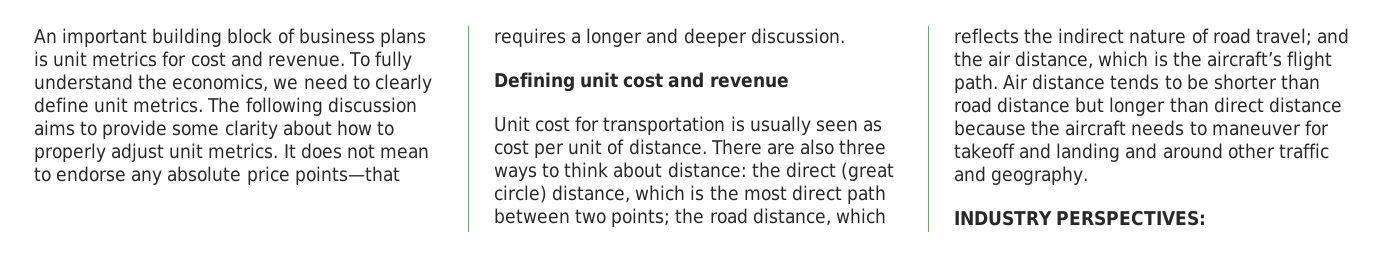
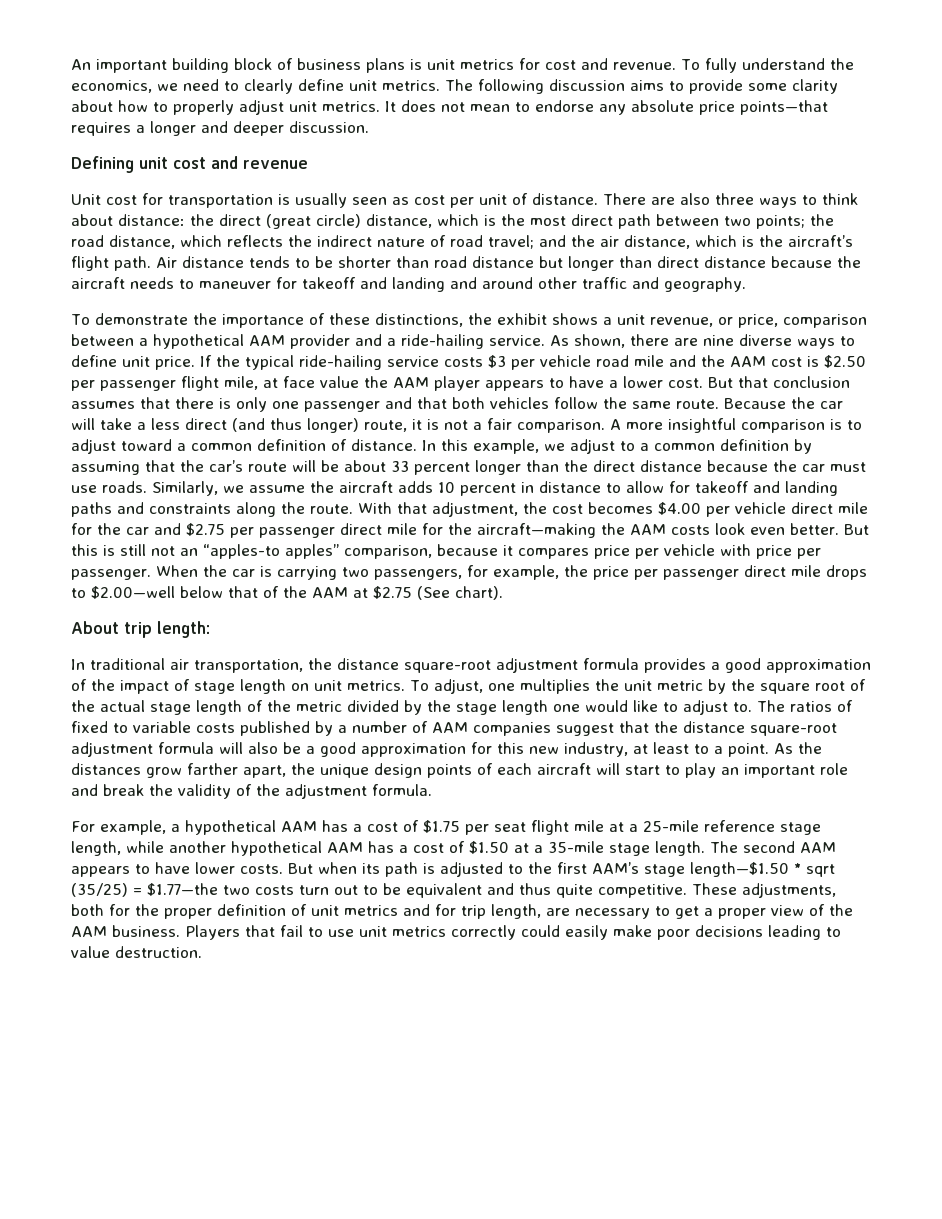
[954,210,1207,226] INDUSTRY PERSPECTIVES: -> [71,313,867,328] [71,334,855,349] [71,355,866,370] [71,376,850,391] [71,397,843,412] [71,418,862,433] [71,439,812,454] [71,460,866,475] [71,481,838,496] [71,502,868,517] [71,523,869,538] [71,544,821,559] [71,565,867,580] [71,586,503,600] [71,621,210,638] [71,658,871,673] [71,679,866,694] [71,700,853,715] [71,721,837,736] [71,742,822,757] [71,763,848,778] [71,784,432,799] [71,820,821,835] [71,841,836,856] [71,862,835,877] [71,883,836,898] [71,904,853,919] [71,925,841,940] [71,946,202,958] To demonstrate the importance of these distinctions, the exhibit shows a unit revenue, or price, comparison between a hypothetical AAM provider and a ride-hailing service. As shown, there are nine diverse ways to define unit price. If the typical ride-hailing service costs $3 per vehicle road mile and the AAM cost is $2.50 per passenger flight mile, at face value the AAM player appears to have a lower cost. But that conclusion assumes that there is only one passenger and that both vehicles follow the same route. Because the car will take a less direct (and thus longer) route, it is not a fair comparison. A more insightful comparison is to adjust toward a common definition of distance. In this example, we adjust to a common definition by assuming that the car’s route will be about 33 percent longer than the direct distance because the car must use roads. Similarly, we assume the aircraft adds 10 percent in distance to allow for takeoff and landing paths and constraints along the route. With that adjustment, the cost becomes $4.00 per vehicle direct mile for the car and $2.75 per passenger direct mile for the aircraft—making the AAM costs look even better. But this is still not an “apples-to apples” comparison, because it compares price per vehicle with price per passenger. When the car is carrying two passengers, for example, the price per passenger direct mile drops to $2.00—well below that of the AAM at $2.75 (See chart). // About trip length: // In traditional air transportation, the distance square-root adjustment formula provides a good approximation of the impact of stage length on unit metrics. To adjust, one multiplies the unit metric by the square root of the actual stage length of the metric divided by the stage length one would like to adjust to. The ratios of fixed to variable costs published by a number of AAM companies suggest that the distance square-root adjustment formula will also be a good approximation for this new industry, at least to a point. As the distances grow farther apart, the unique design points of each aircraft will start to play an important role and break the validity of the adjustment formula. // For example, a hypothetical AAM has a cost of $1.75 per seat flight mile at a 25-mile reference stage length, while another hypothetical AAM has a cost of $1.50 at a 35-mile stage length. The second AAM appears to have lower costs. But when its path is adjusted to the first AAM’s stage length—$1.50 * sqrt (35/25) = $1.77—the two costs turn out to be equivalent and thus quite competitive. These adjustments, both for the proper definition of unit metrics and for trip length, are necessary to get a proper view of the AAM business. Players that fail to use unit metrics correctly could easily make poor decisions leading to value destruction.

